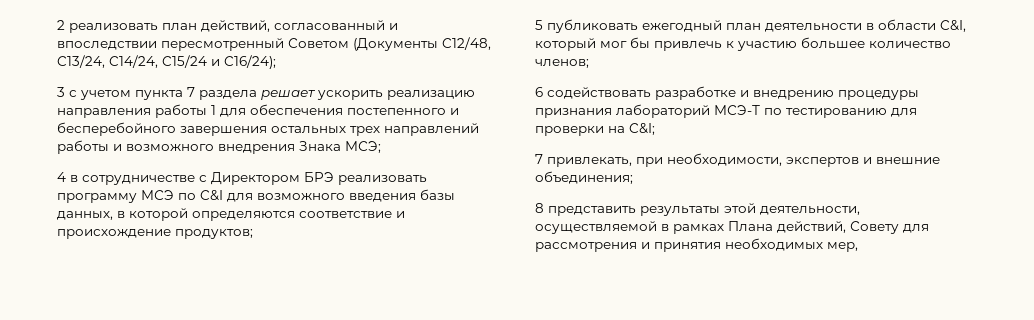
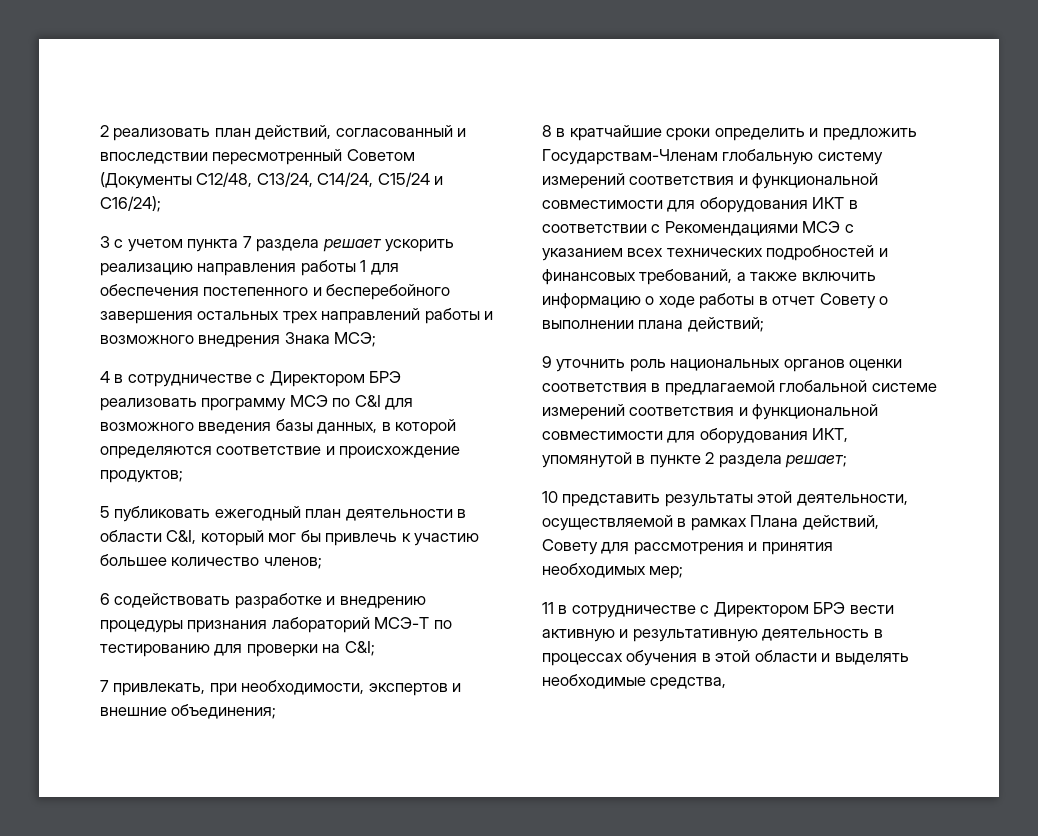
(544, 208) none -> [556,125,917,141] [542,149,883,165] [542,173,879,189] [542,197,858,213] [542,221,854,236] [542,245,888,261] [542,269,876,285] [542,293,889,309] [542,317,764,332] [542,356,903,372] [542,380,937,396] [542,404,879,420] [542,428,849,444] [542,452,848,468] [542,491,558,503] в кратчайшие сроки определить и предложить Государствам-Членам глобальную систему измерений соответствия и функциональной совместимости для оборудования ИКТ в соответствии с Рекомендациями МСЭ с указанием всех технических подробностей и финансовых требований, а также включить информацию о ходе работы в отчет Совету о выполнении плана действий; // 9 уточнить роль национальных органов оценки соответствия в предлагаемой глобальной системе измерений соответствия и функциональной совместимости для оборудования ИКТ, упомянутой в пункте 2 раздела решает; // 10
[827,242,858,252] мер, -> [649,566,684,579] [542,602,894,618] [542,629,883,642] [542,650,909,666] [542,674,727,690] мер; // 11 в сотрудничестве с Директором БРЭ вести активную и результативную деятельность в процессах обучения в этой области и выделять необходимые средства,

